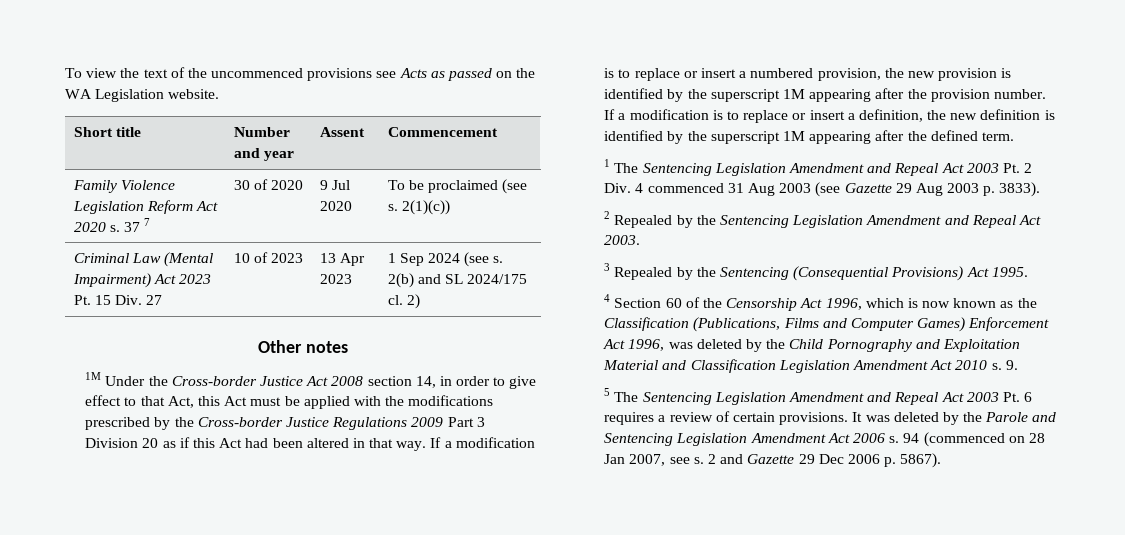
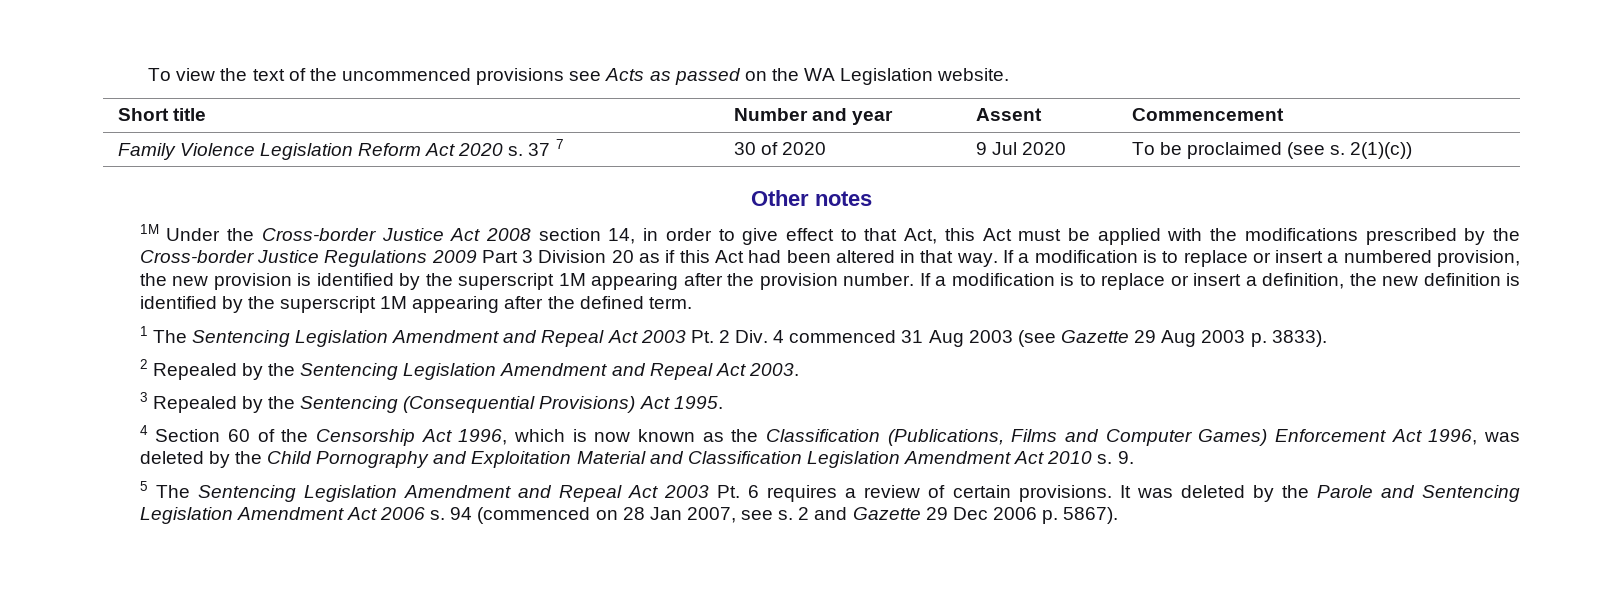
[73,252,214,267] [72,273,212,288] [73,295,163,305] [233,252,304,263] [319,253,365,266] [319,274,352,284] [387,252,504,267] [387,273,528,288] [387,294,420,309] // Criminal Law (Mental Impairment) Act 2023 Pt. 15 Div. 27 | 10 of 2023 | 13 Apr 2023 | 1 Sep 2024 (see s. 2(b) and SL 2024/175 cl. 2) -> (1413, 150) none

